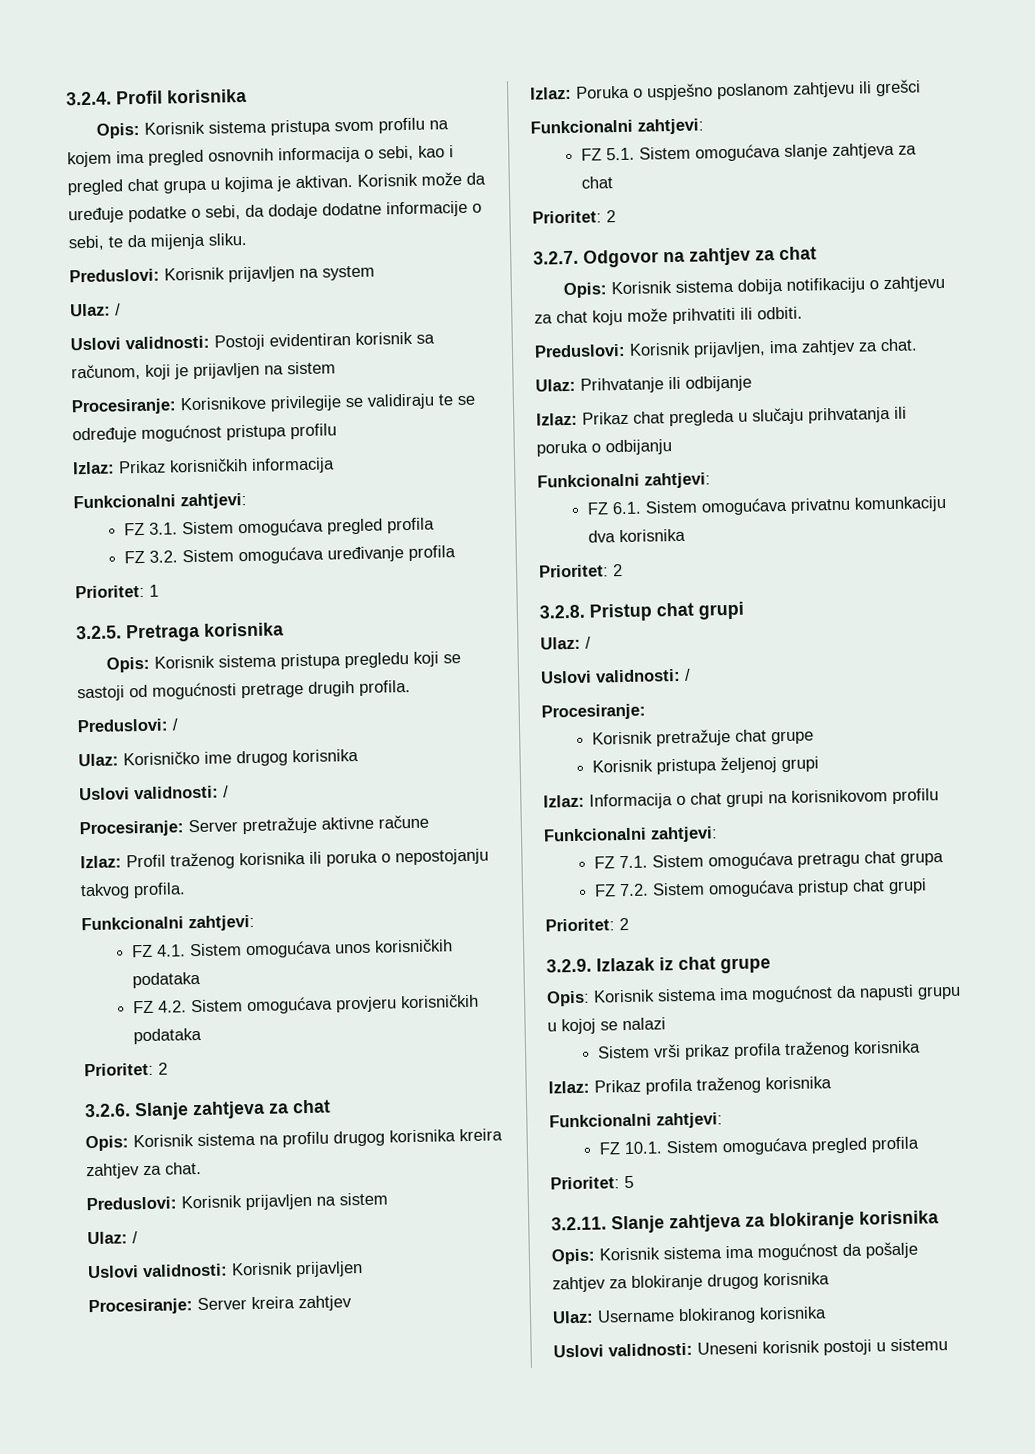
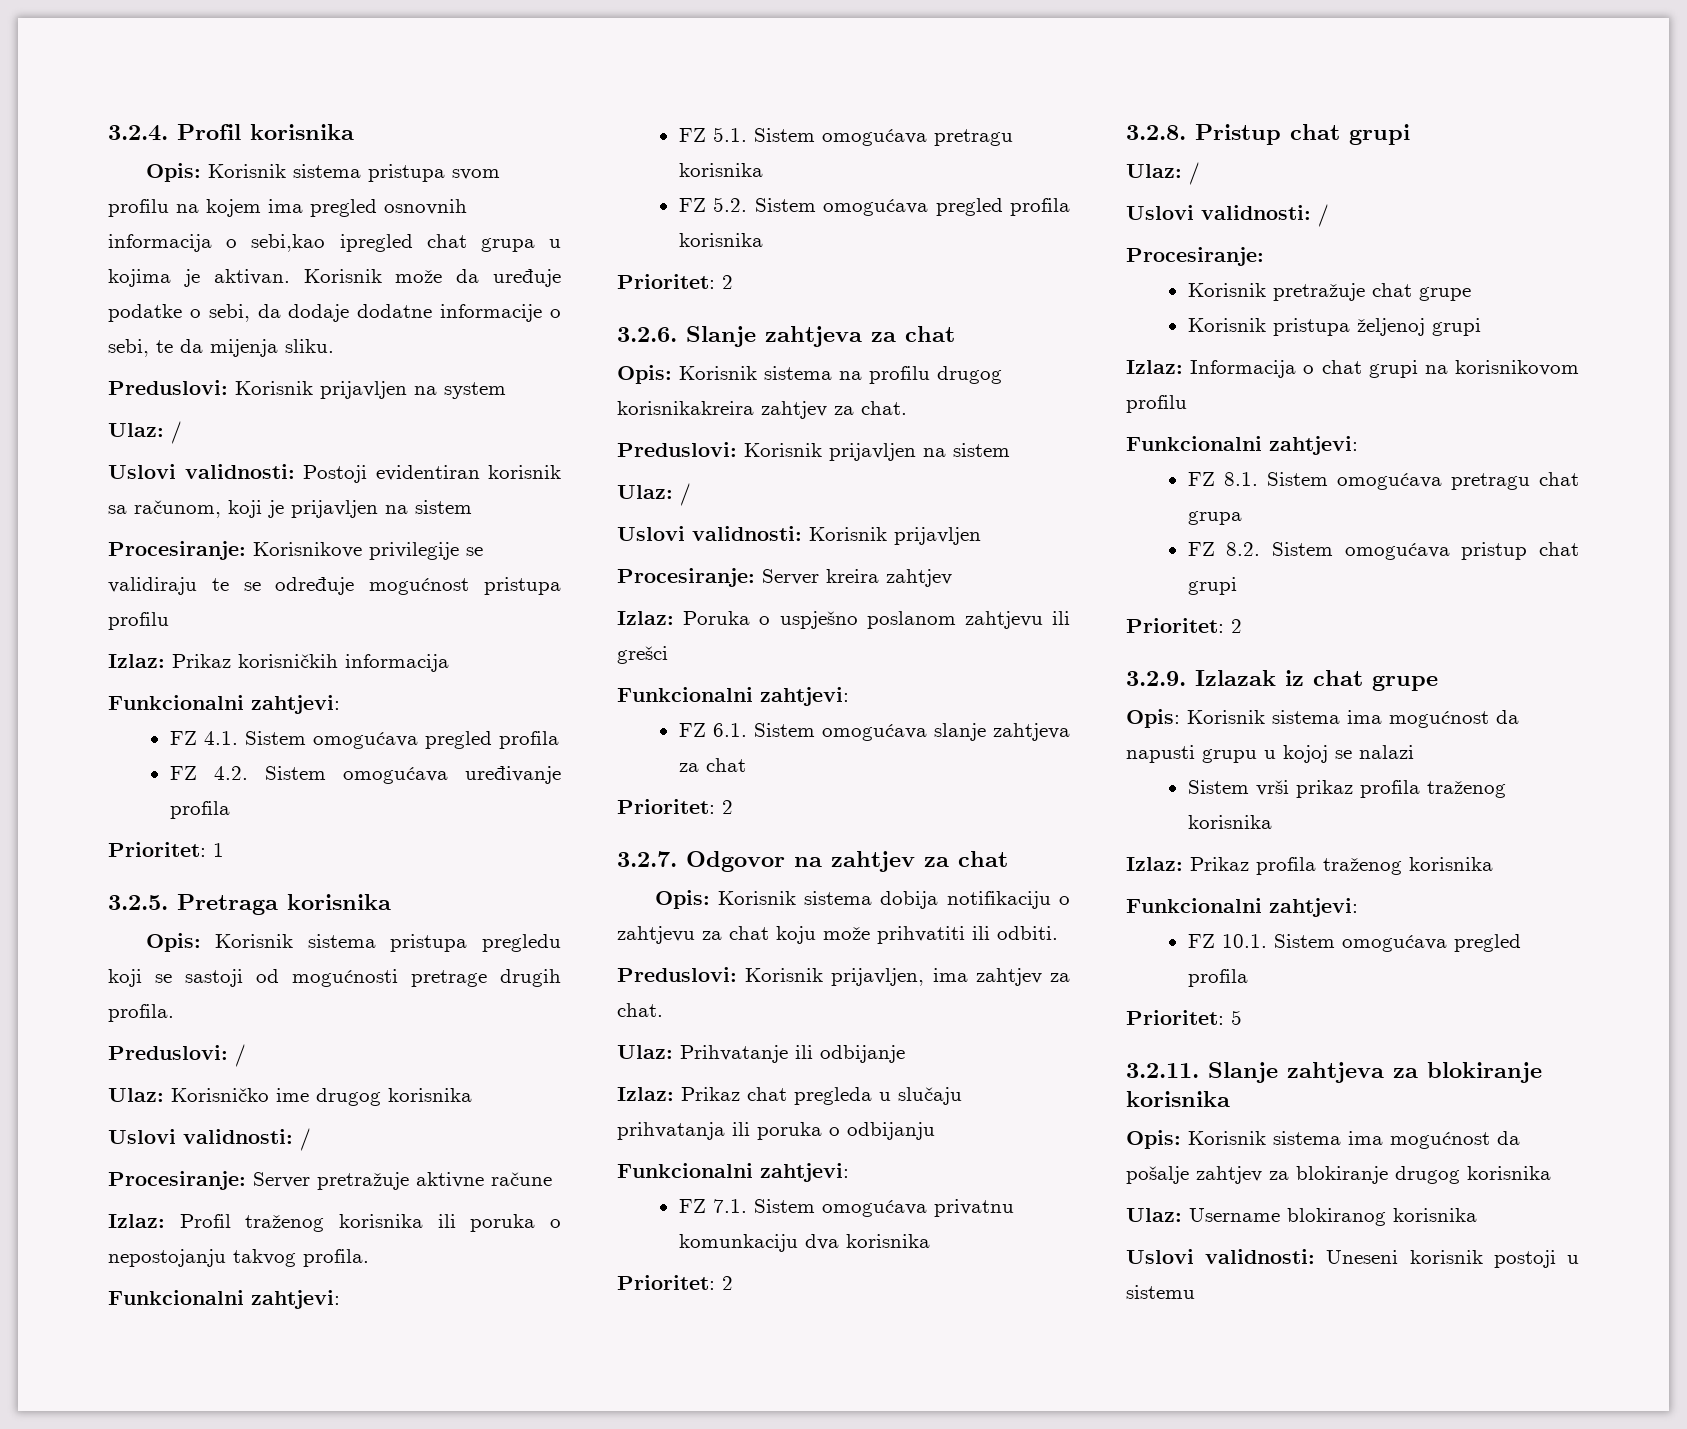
[378,145,454,161] [67,179,123,196] sebi, kao i pregled -> [251,234,413,252] sebi,kao ipregled
[149,522,179,535] 3.1. -> [203,731,238,745] 4.1.
[149,550,179,563] 3.2. -> [213,766,248,780] 4.2.
[157,938,454,959] [132,971,202,989] [133,993,480,1015] [133,1027,203,1045] 4.1. Sistem omogućava unos korisničkih podataka // FZ 4.2. Sistem omogućava provjeru korisničkih podataka -> [712,127,1013,146] [678,163,763,177] [678,197,1070,216] [678,233,763,247] 5.1. Sistem omogućava pretragu korisnika // FZ 5.2. Sistem omogućava pregled profila korisnika
[389,1128,503,1143] korisnika kreira -> [617,401,754,415] korisnikakreira
[606,147,636,161] 5.1. -> [712,723,747,737] 6.1.
[612,501,643,515] 6.1. -> [712,1199,747,1213] 7.1.
[619,855,649,869] 7.1. -> [1223,472,1258,486] 8.1.
[619,883,650,897] 7.2. -> [1226,542,1261,556] 8.2.

